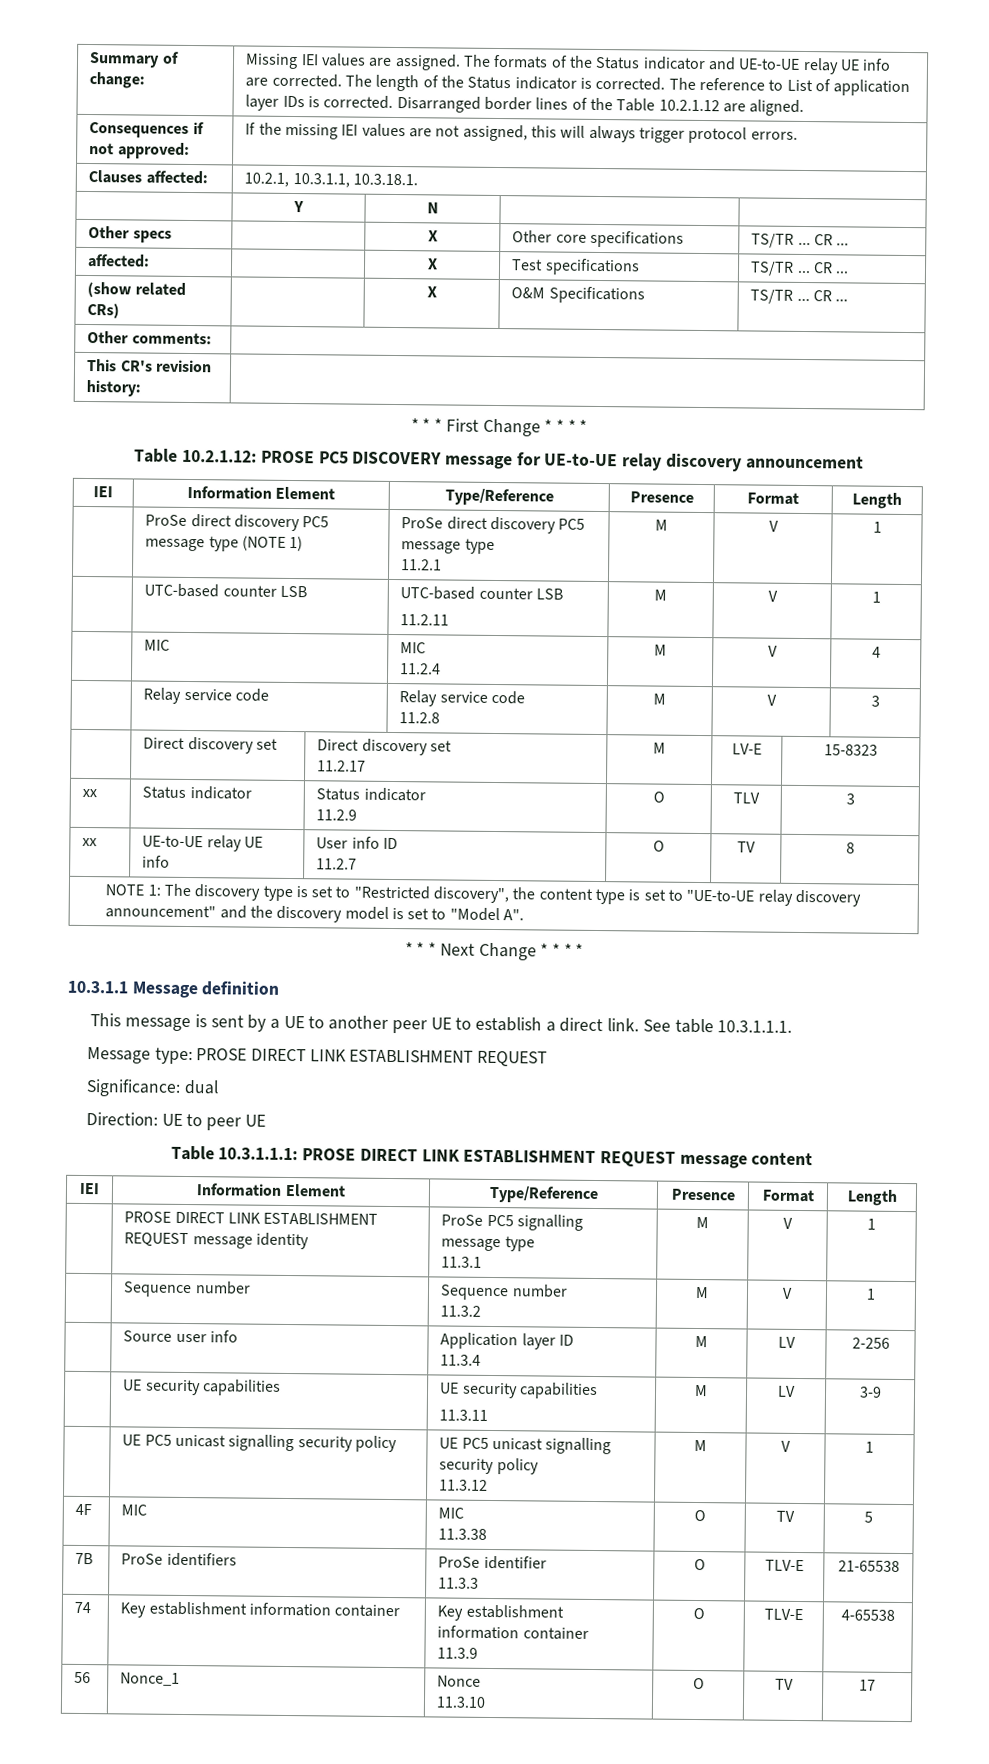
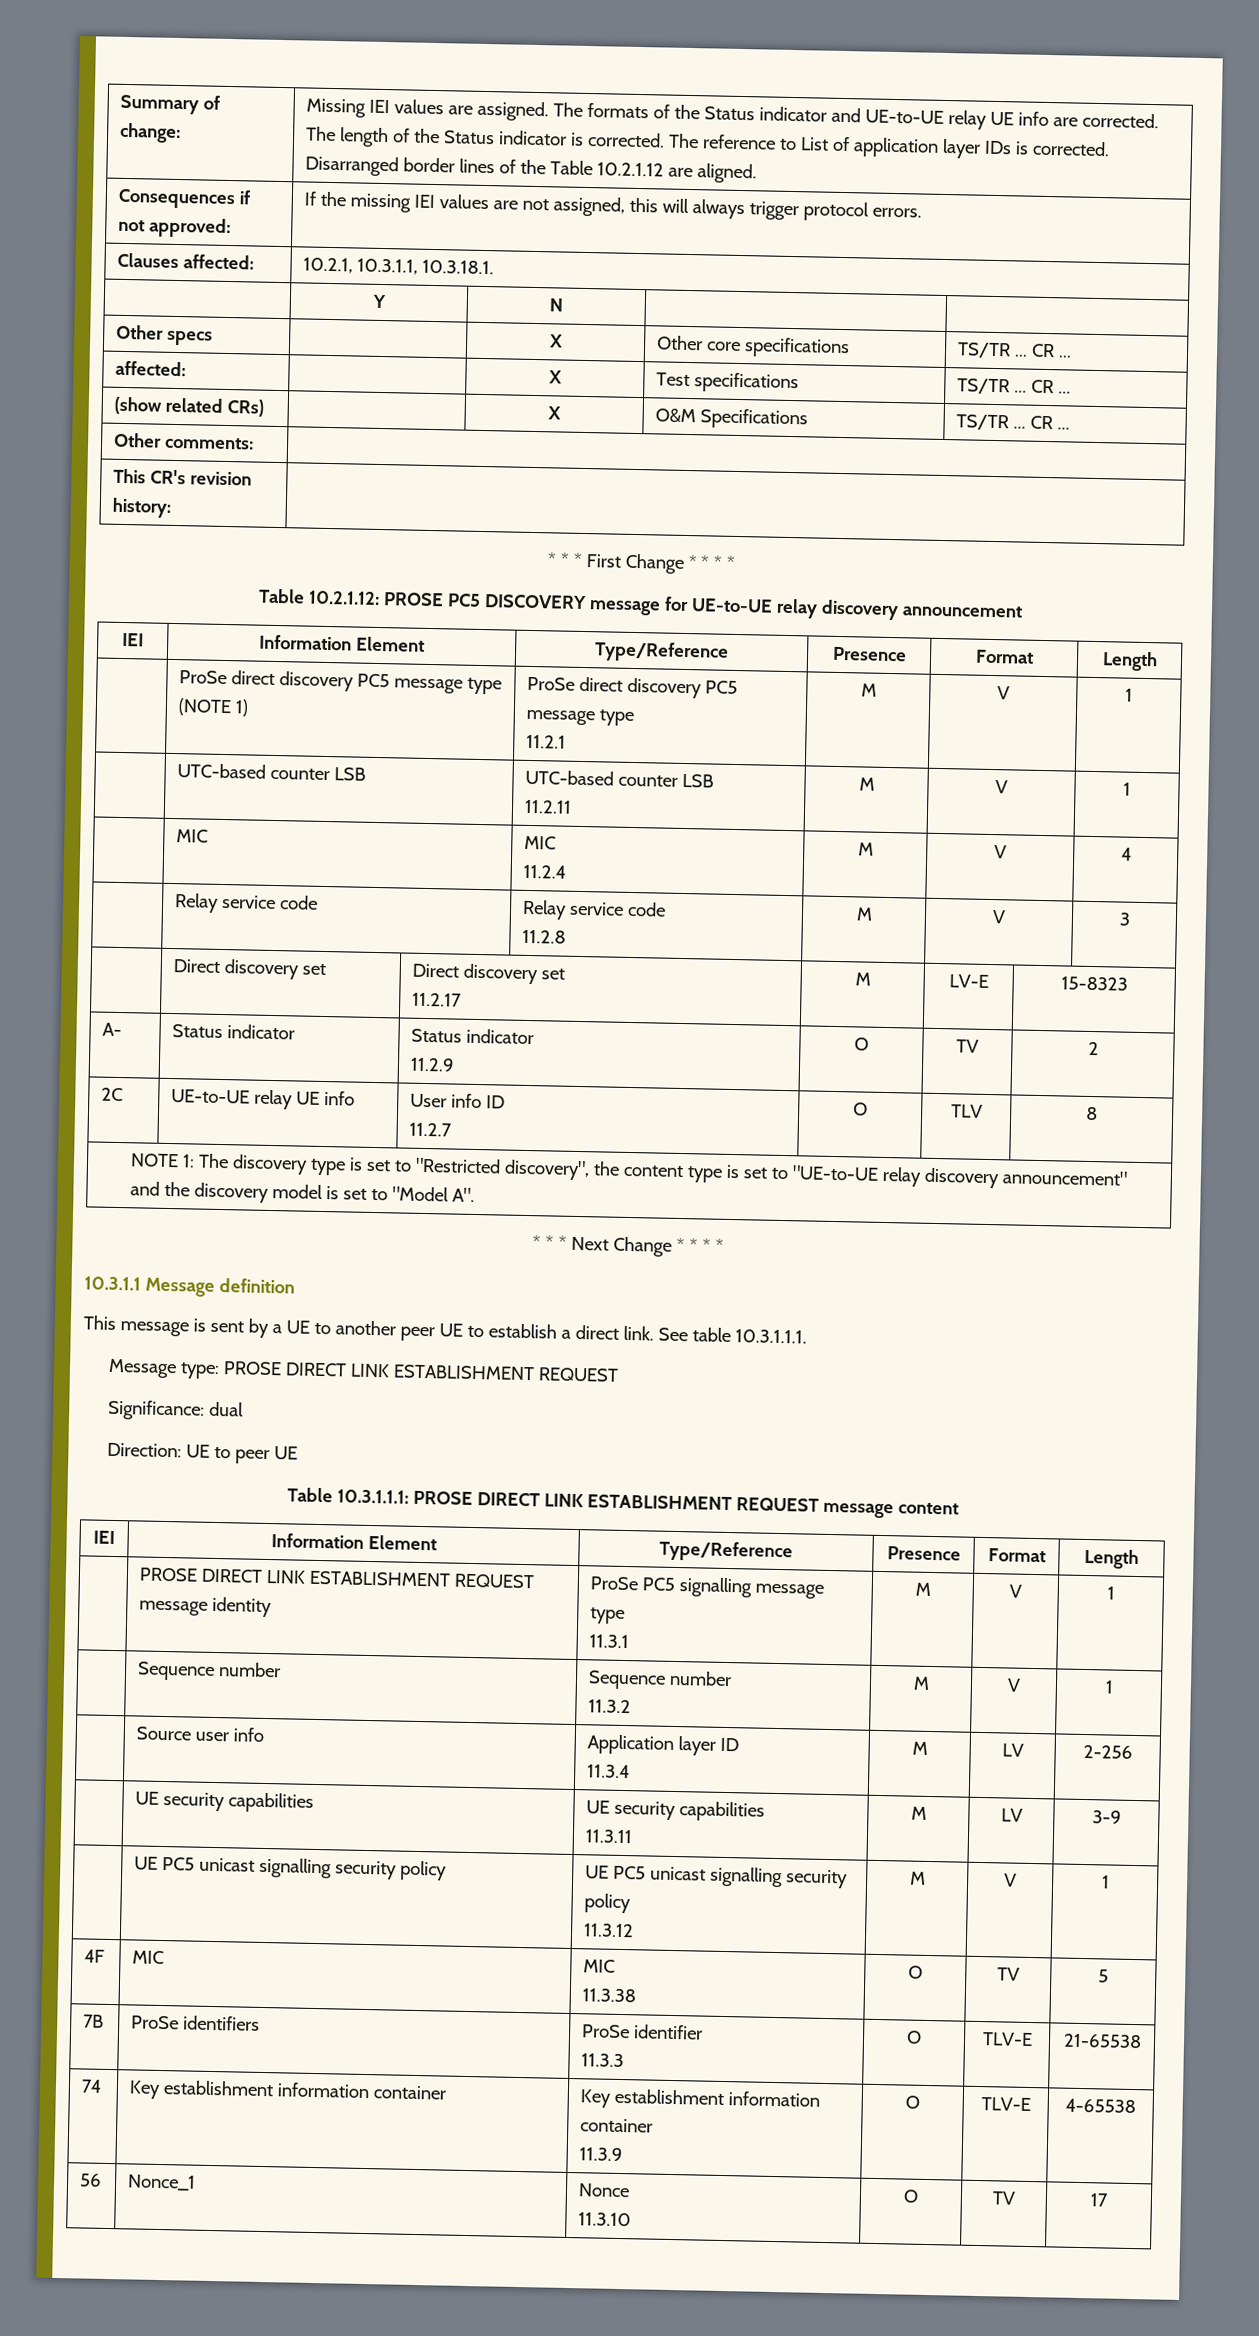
[82,788,98,798] xx -> [102,1022,123,1037] A-
[733,792,760,804] [845,793,855,805] [82,837,98,847] TLV | 3 // xx -> [956,1039,979,1053] [1087,1041,1099,1056] [101,1087,124,1102] TV | 2 // 2C
[737,841,756,853] TV -> [950,1104,983,1118] TLV

